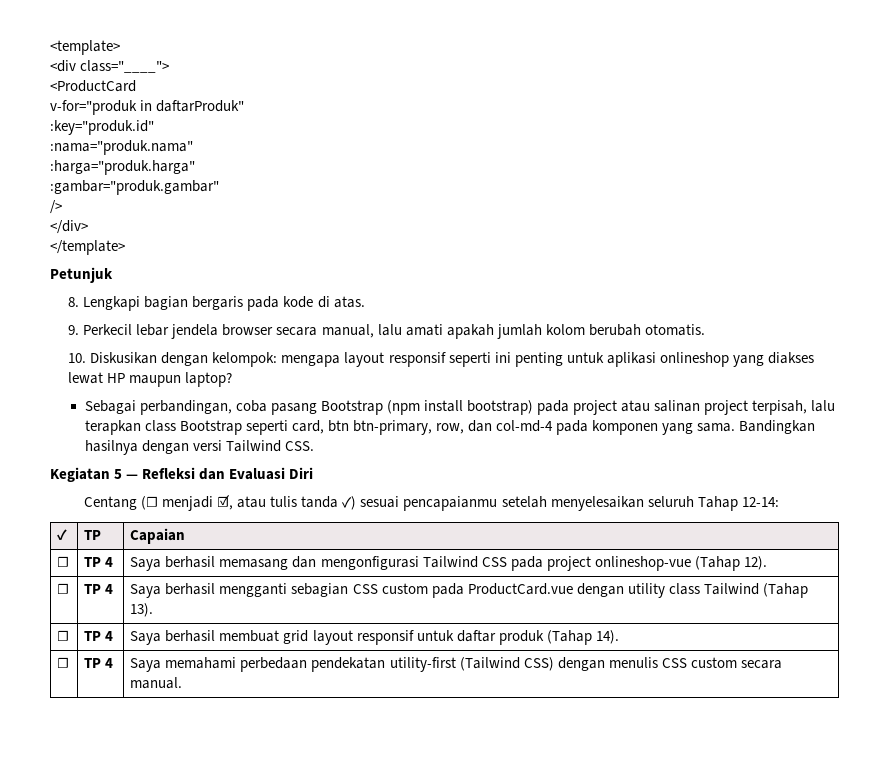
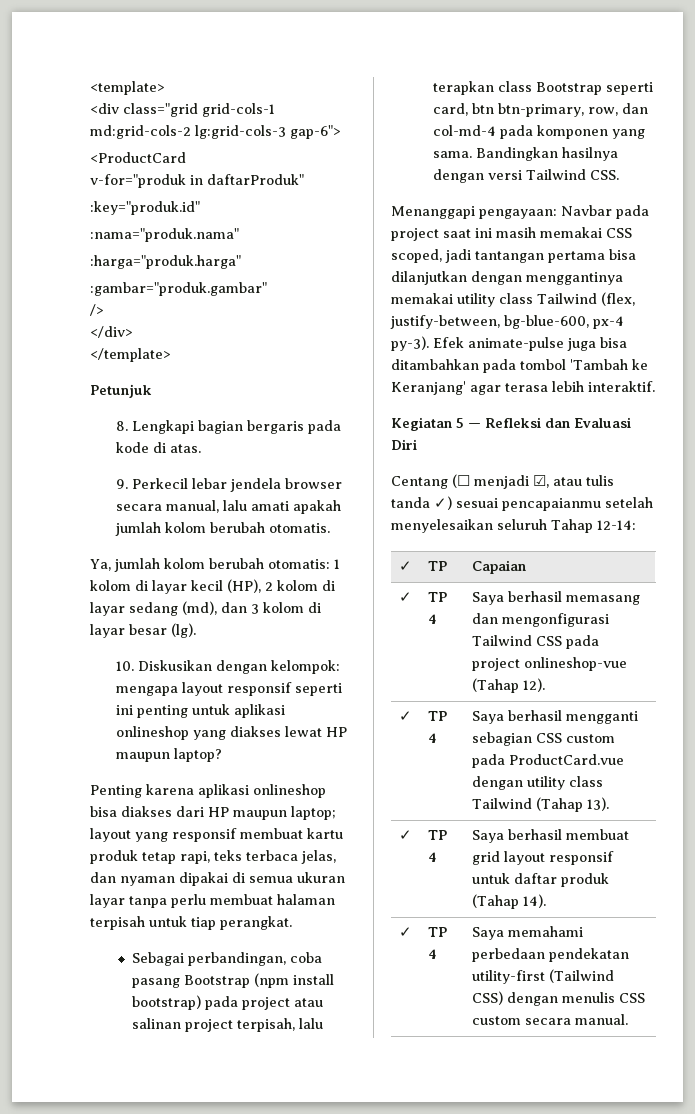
[80,60,170,73] class="____"> -> [123,103,275,117] [90,125,341,139] class="grid grid-cols-1 md:grid-cols-2 lg:grid-cols-3 gap-6">
(705, 330) none -> [90,558,340,572] [90,579,335,594] [90,601,321,616] [90,623,196,638] // Ya, jumlah kolom berubah otomatis: 1 kolom di layar kecil (HP), 2 kolom di layar sedang (md), dan 3 kolom di layar besar (lg).
(233, 379) none -> [90,784,326,798] [90,806,336,820] [90,828,343,842] [90,850,336,864] [90,872,345,886] [90,894,335,908] [90,916,292,930] // Penting karena aplikasi onlineshop bisa diakses dari HP maupun laptop; layout yang responsif membuat kartu produk tetap rapi, teks terbaca jelas, dan nyaman dipakai di semua ukuran layar tanpa perlu membuat halaman terpisah untuk tiap perangkat.
(314, 446) none -> [391,205,649,219] [391,227,632,241] [391,249,636,263] [391,271,623,285] [391,292,635,307] [390,315,624,329] [391,336,627,351] [391,359,648,373] [391,381,655,395] // Menanggapi pengayaan: Navbar pada project saat ini masih memakai CSS scoped, jadi tantangan pertama bisa dilanjutkan dengan menggantinya memakai utility class Tailwind (flex, justify-between, bg-blue-600, px-4 py-3). Efek animate-pulse juga bisa ditambahkan pada tombol 'Tambah ke Keranjang' agar terasa lebih interaktif.
[57,556,70,567] ☐ -> [398,592,412,602] ✓
[57,583,70,594] ☐ -> [398,711,412,721] ✓
[57,630,70,641] ☐ -> [398,830,412,840] ✓
[57,657,70,668] ☐ -> [398,927,412,937] ✓

